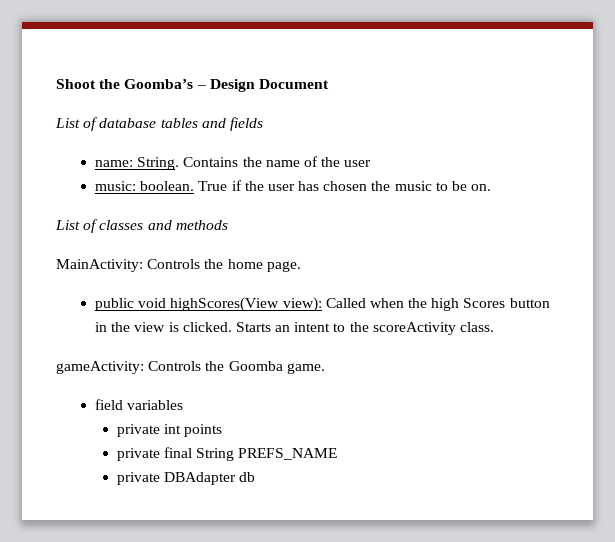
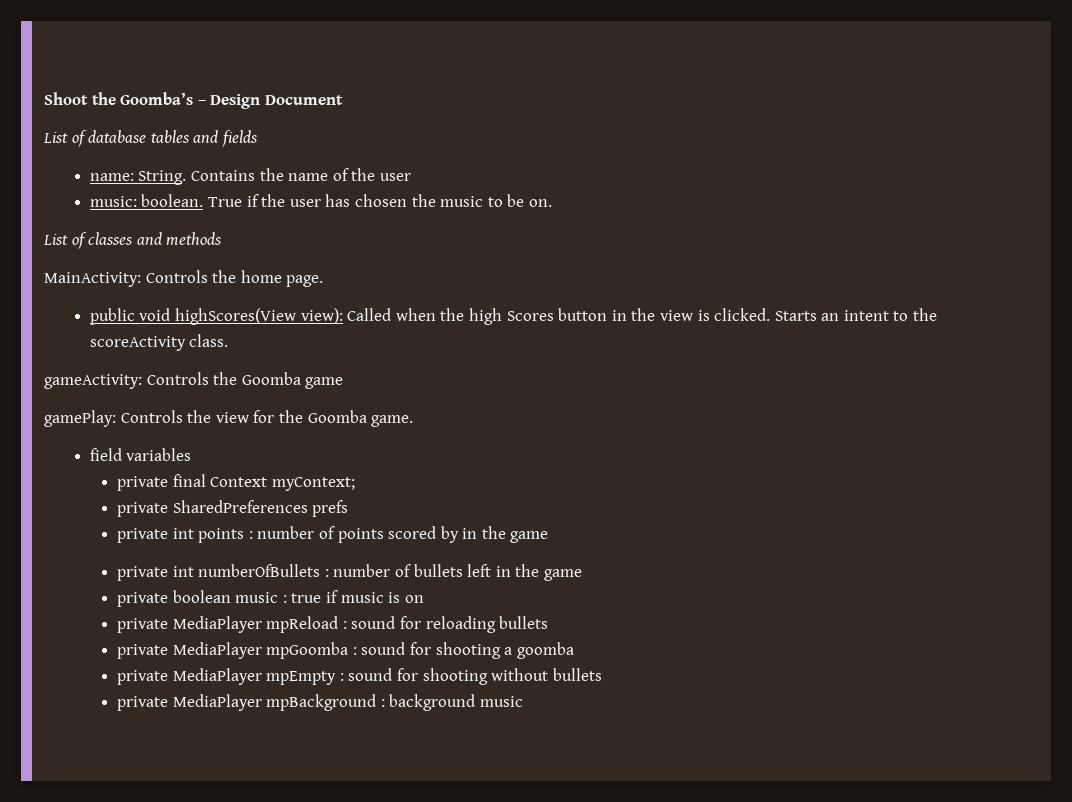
[286,363,325,374] [94,399,184,410] [116,424,223,437] [116,447,338,461] [116,472,256,485] game. // field variables // private int points // private final String PREFS_NAME // private DBAdapter db -> [305,377,344,389] [44,410,414,427] [89,448,192,461] [116,474,355,491] [116,500,349,517] [116,526,549,543] [116,564,582,581] [116,590,424,607] [116,616,549,633] [116,642,574,659] [116,668,602,685] [116,694,523,711] game // gamePlay: Controls the view for the Goomba game. // field variables // private final Context myContext; // private SharedPreferences prefs // private int points : number of points scored by in the game // private int numberOfBullets : number of bullets left in the game // private boolean music : true if music is on // private MediaPlayer mpReload : sound for reloading bullets // private MediaPlayer mpGoomba : sound for shooting a goomba // private MediaPlayer mpEmpty : sound for shooting without bullets // private MediaPlayer mpBackground : background music

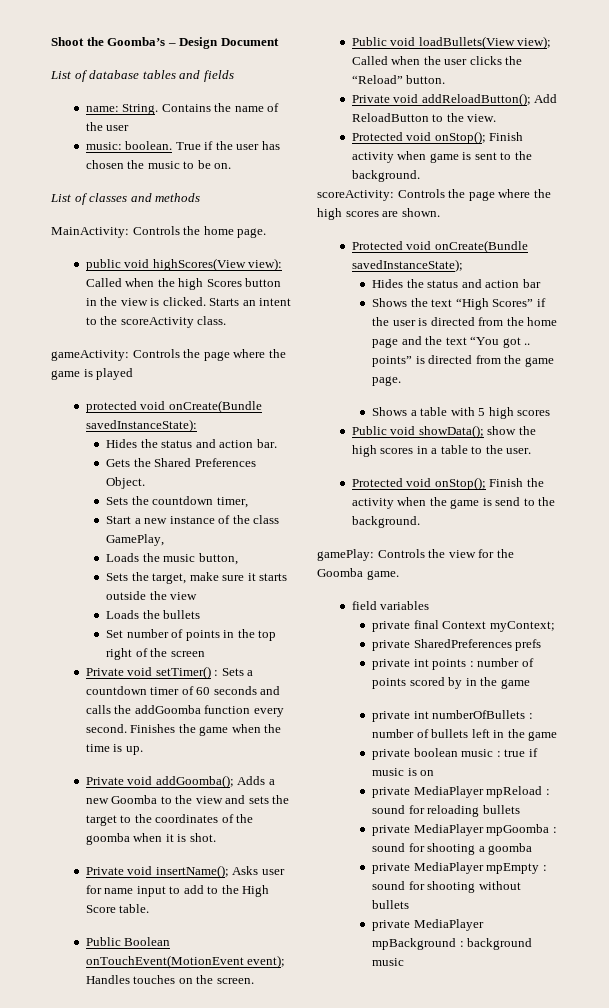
[241,372,344,389] Goomba game -> [203,349,286,361] [51,368,134,380] [85,400,262,413] [85,419,197,432] [106,439,277,448] [106,458,256,467] [106,477,146,489] [106,496,248,508] [106,515,280,524] [106,534,165,546] [106,553,238,565] [106,572,288,584] [106,591,198,600] [106,610,201,619] [106,629,277,641] [106,648,205,660] [85,666,254,679] [85,686,281,695] [85,705,284,717] [85,724,282,736] [85,744,143,755] [85,775,275,788] [85,795,290,804] [85,814,254,826] [85,833,216,845] [85,865,285,878] [85,885,270,897] [85,904,150,913] [85,937,171,946] [85,955,286,968] [85,975,254,984] [351,36,552,49] [351,56,523,65] [351,75,446,84] [351,93,558,106] [351,113,497,122] [351,131,524,144] [351,151,532,163] [351,170,420,182] [317,189,551,201] [317,208,440,220] [351,240,528,253] [351,259,463,272] [372,279,541,288] [372,298,546,310] [372,317,558,326] [372,336,531,348] [372,355,554,367] [372,376,402,386] [372,407,551,419] [351,425,536,438] [351,445,532,457] [351,477,544,490] [351,497,556,509] [351,516,420,528] page where the game is played // protected void onCreate(Bundle savedInstanceState): // Hides the status and action bar. // Gets the Shared Preferences Object. // Sets the countdown timer, // Start a new instance of the class GamePlay, // Loads the music button, // Sets the target, make sure it starts outside the view // Loads the bullets // Set number of points in the top right of the screen // Private void setTimer() : Sets a countdown timer of 60 seconds and calls the addGoomba function every second. Finishes the game when the time is up. // Private void addGoomba(); Adds a new Goomba to the view and sets the target to the coordinates of the goomba when it is shot. // Private void insertName(); Asks user for name input to add to the High Score table. // Public Boolean onTouchEvent(MotionEvent event); Handles touches on the screen. // Public void loadBullets(View view); Called when the user clicks the “Reload” button. // Private void addReloadButton(); Add ReloadButton to the view. // Protected void onStop(); Finish activity when game is sent to the background. // scoreActivity: Controls the page where the high scores are shown. // Protected void onCreate(Bundle savedInstanceState); // Hides the status and action bar // Shows the text “High Scores” if the user is directed from the home page and the text “You got .. points” is directed from the game page. // Shows a table with 5 high scores // Public void showData(); show the high scores in a table to the user. // Protected void onStop(); Finish the activity when the game is send to the background.

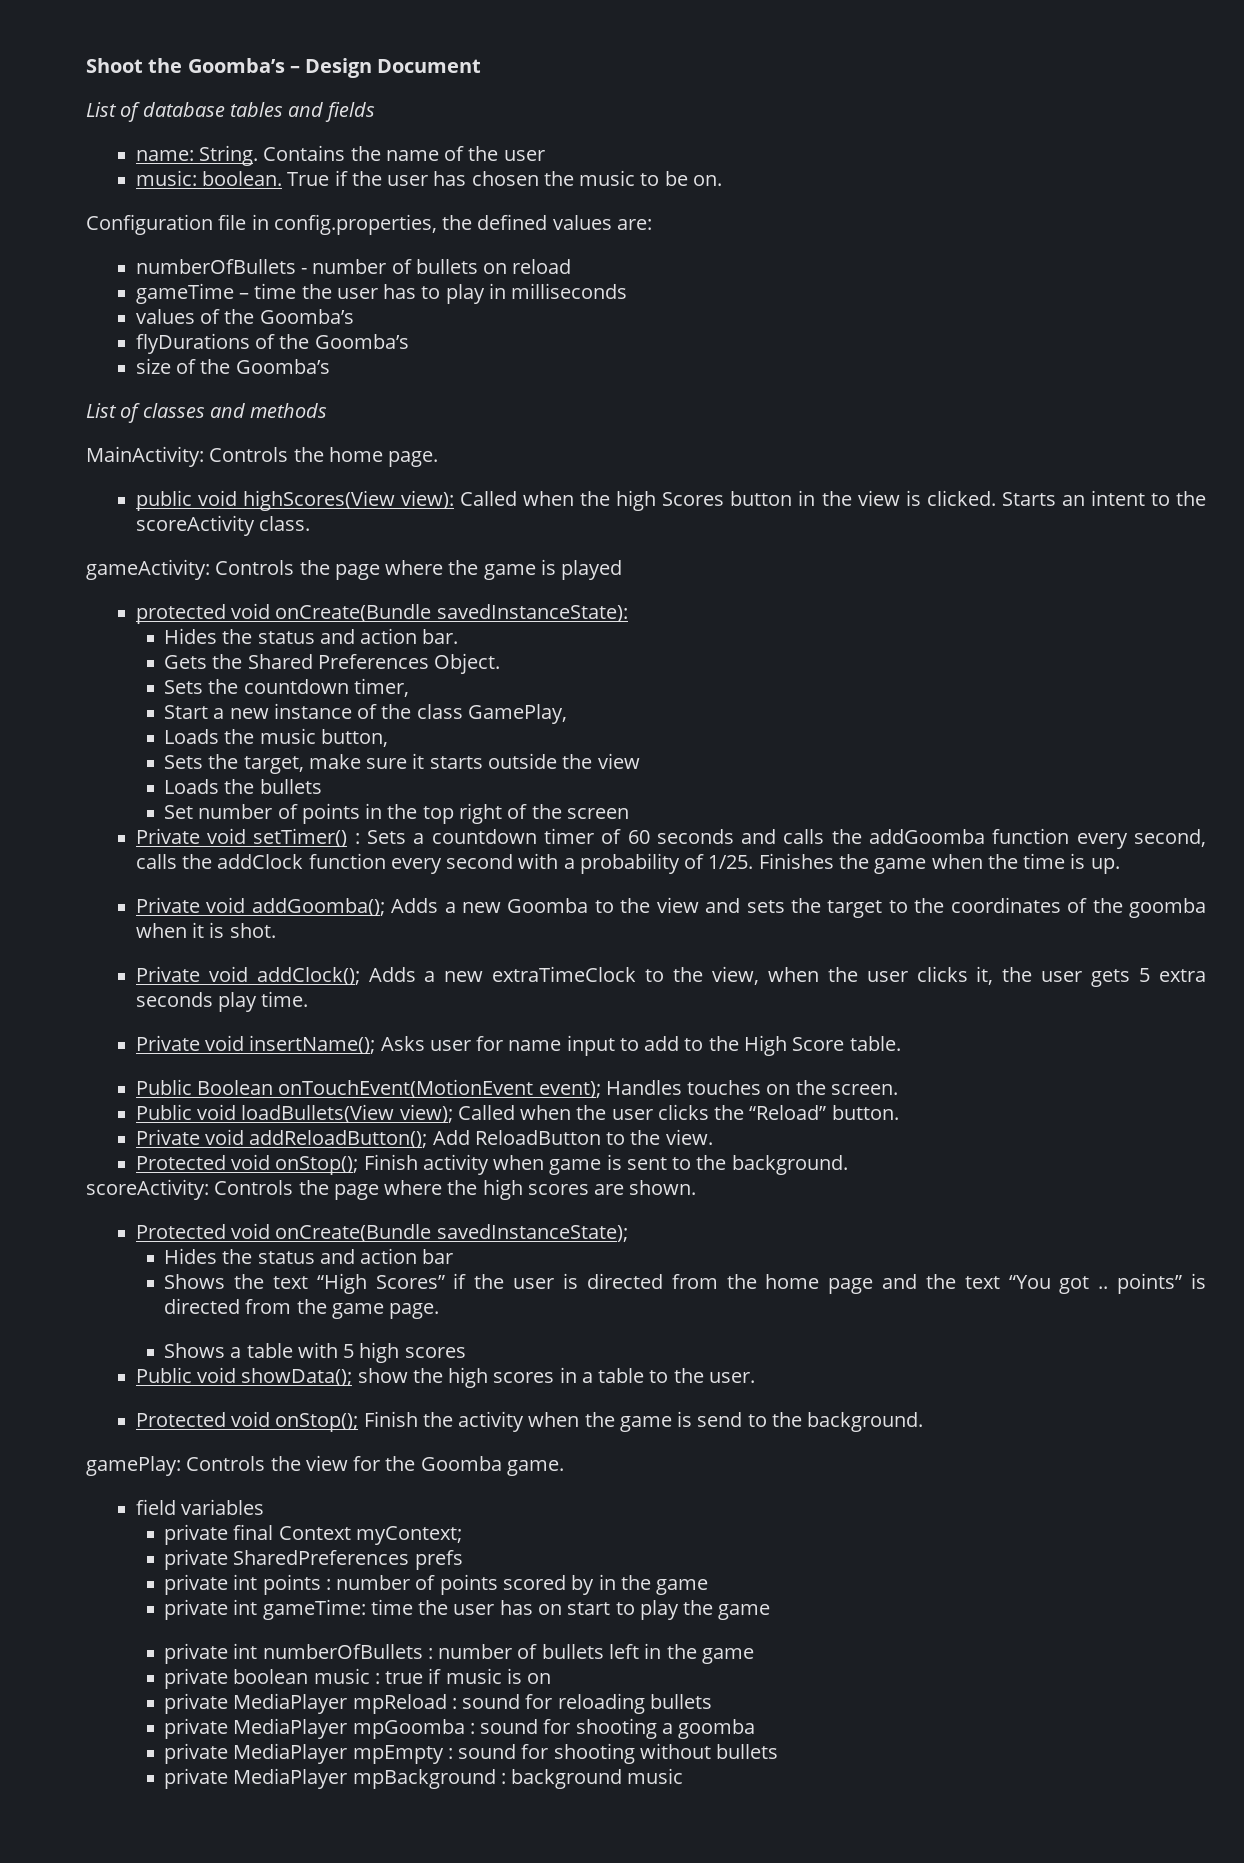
(232, 166) none -> [86,214,652,235] [135,259,572,274] [135,283,628,304] [135,309,354,324] [135,333,409,354] [135,358,330,374] // Configuration file in config.properties, the defined values are: // numberOfBullets - number of bullets on reload // gameTime – time the user has to play in milliseconds // values of the Goomba’s // flyDurations of the Goomba’s // size of the Goomba’s
[85,724,127,733] second. -> [1134,829,1206,847] [135,853,754,874] second, calls the addClock function every second with a probability of 1/25.
(216, 837) none -> [135,966,1206,987] [135,991,309,1012] // Private void addClock(); Adds a new extraTimeClock to the view, when the user clicks it, the user gets 5 extra seconds play time.
(530, 684) none -> [164,1599,771,1620] // private int gameTime: time the user has on start to play the game

